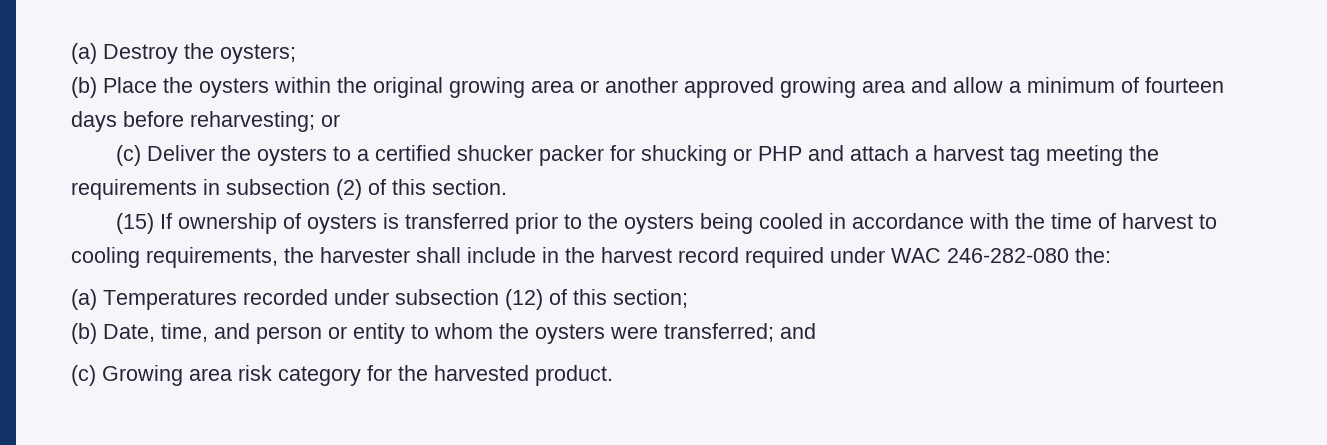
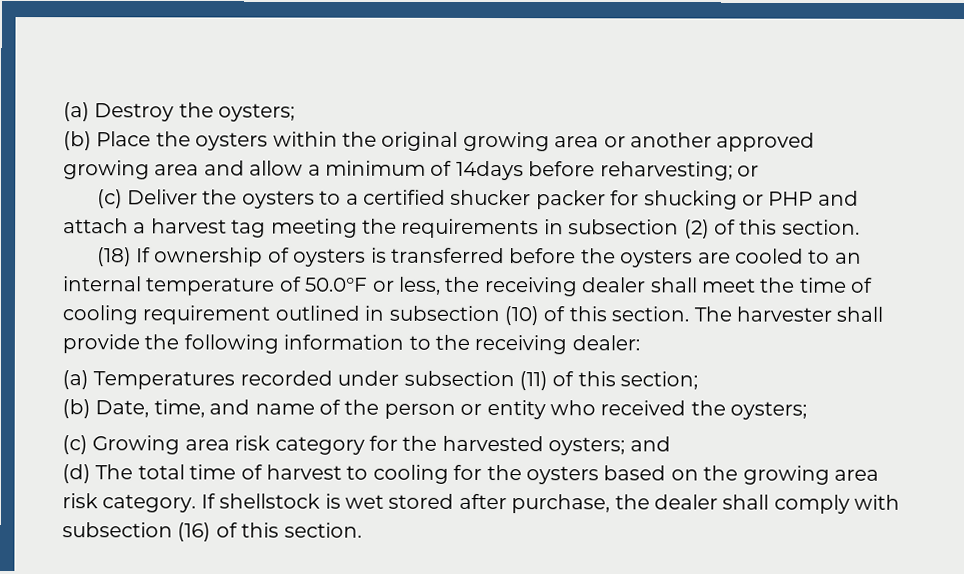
[1145,77,1224,93] [71,111,117,132] fourteen days -> [455,160,524,181] 14days
[115,213,154,234] (15) -> [96,247,132,267] (18)
[514,213,1217,234] [71,247,1111,268] prior to the oysters being cooled in accordance with the time of harvest to cooling requirements, the harvester shall include in the harvest record required under WAC 246-282-080 the: -> [509,248,862,268] [62,276,874,297] [62,305,884,326] [62,334,640,355] before the oysters are cooled to an internal temperature of 50.0°F or less, the receiving dealer shall meet the time of cooling requirement outlined in subsection (10) of this section. The harvester shall provide the following information to the receiving dealer:
[505,289,543,310] (12) -> [519,371,548,391] (11)
[256,323,816,344] person or entity to whom the oysters were transferred; and -> [254,399,808,420] name of the person or entity who received the oysters;
[535,365,613,386] product. -> [548,436,671,456] [62,464,879,485] [62,493,901,514] [62,522,362,542] oysters; and // (d) The total time of harvest to cooling for the oysters based on the growing area risk category. If shellstock is wet stored after purchase, the dealer shall comply with subsection (16) of this section.

